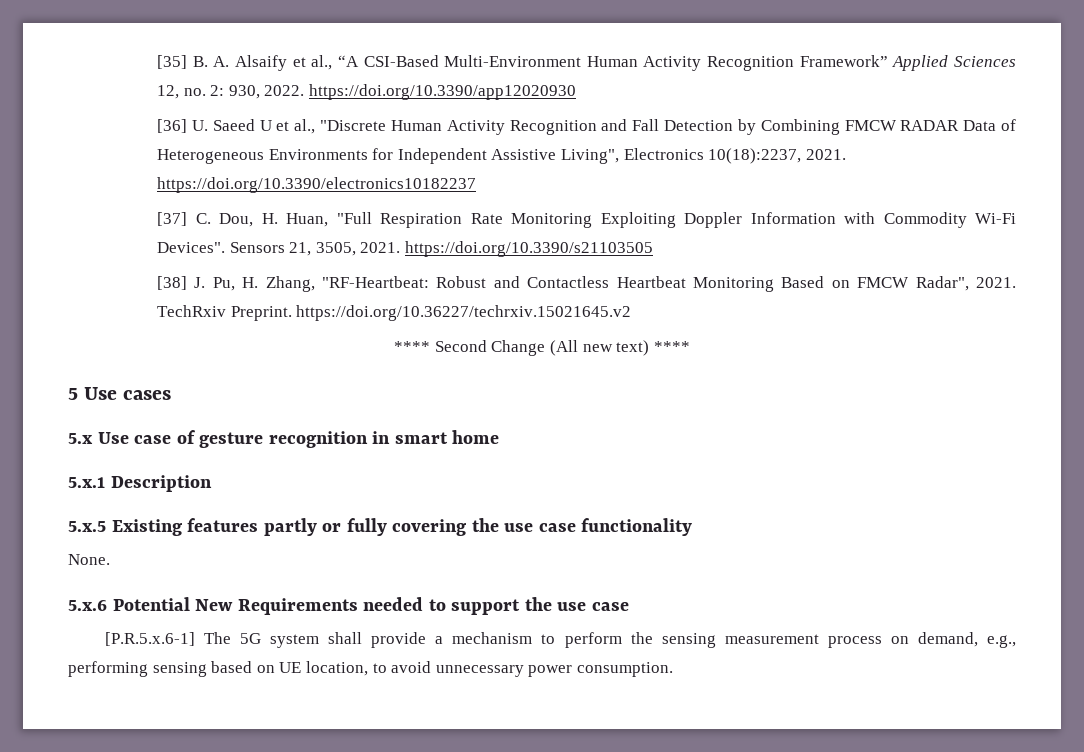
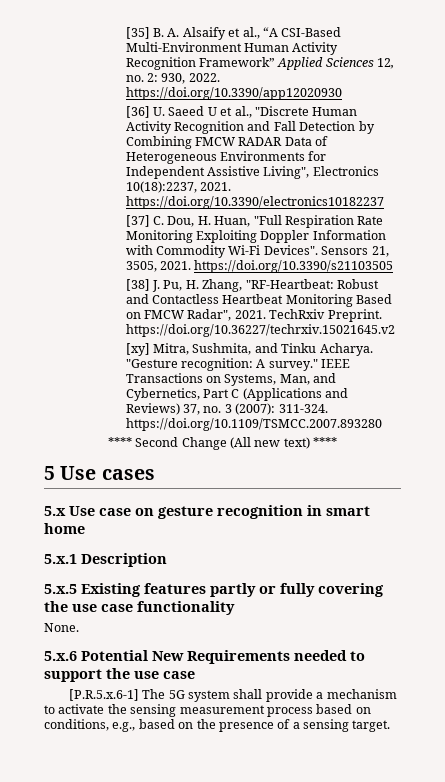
(632, 313) none -> [125,343,373,356] [125,358,351,371] [125,373,337,386] [125,388,349,401] [125,403,328,415] [125,418,382,431] // [xy] Mitra, Sushmita, and Tinku Acharya. "Gesture recognition: A survey." IEEE Transactions on Systems, Man, and Cybernetics, Part C (Applications and Reviews) 37, no. 3 (2007): 311-324. https://doi.org/10.1109/TSMCC.2007.893280
[176,430,196,444] of -> [135,508,154,516] on
[564,632,622,648] perform -> [58,704,105,714] activate
[890,632,1016,648] [68,661,673,677] on demand, e.g., performing sensing based on UE location, to avoid unnecessary power consumption. -> [316,704,371,714] [44,719,391,732] based on conditions, e.g., based on the presence of a sensing target.

